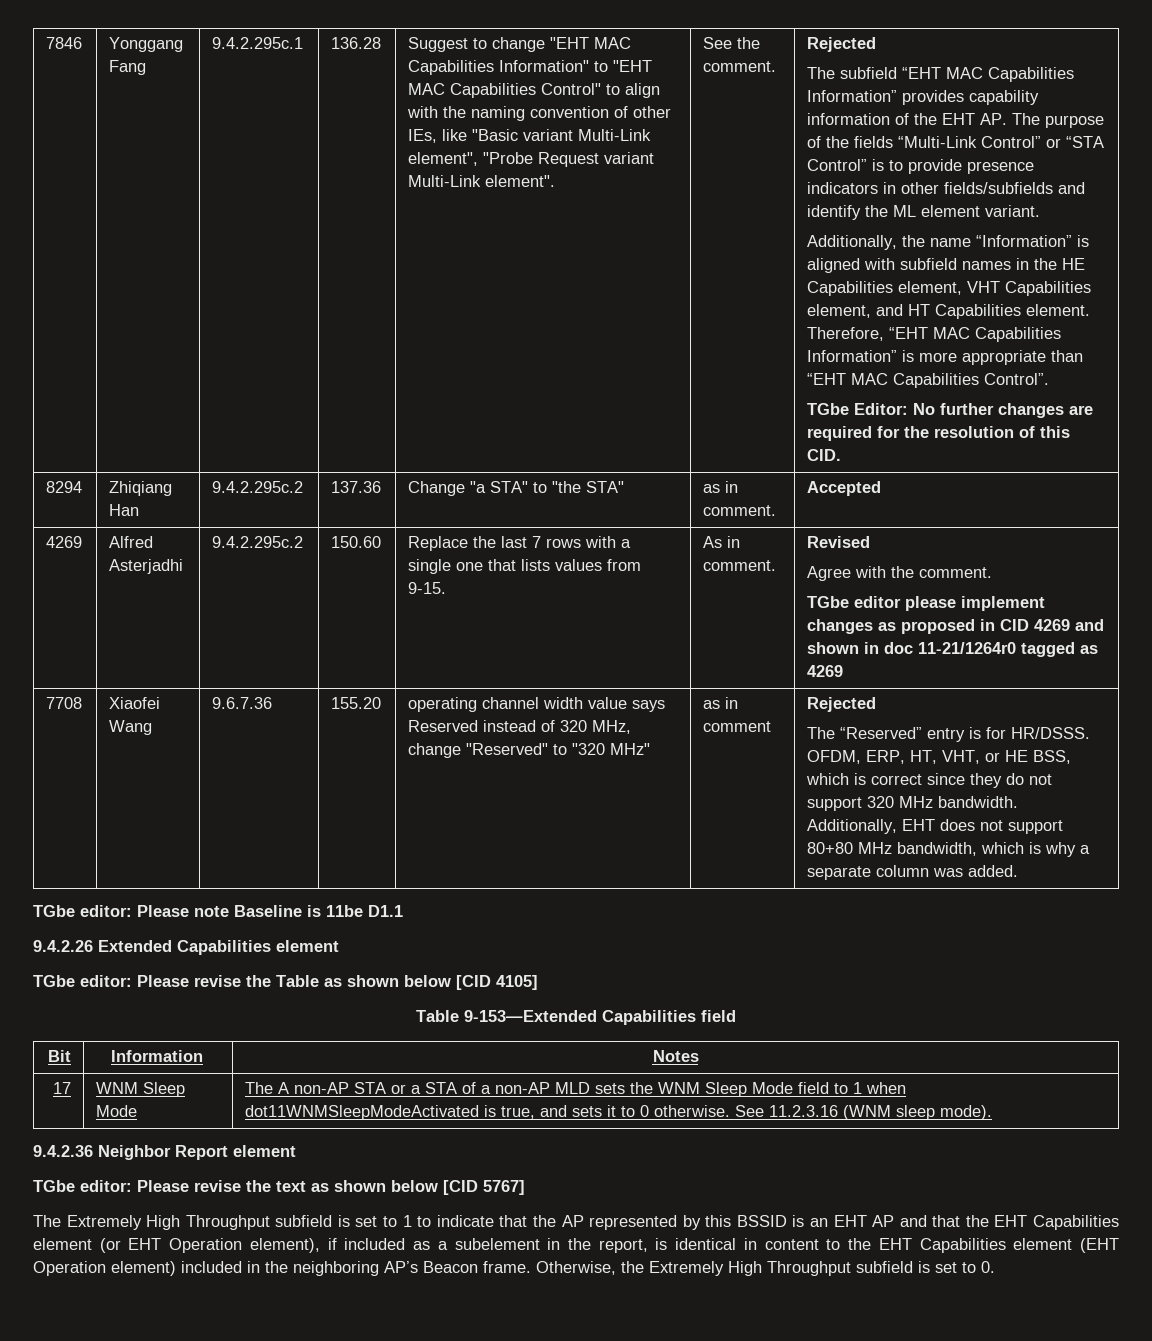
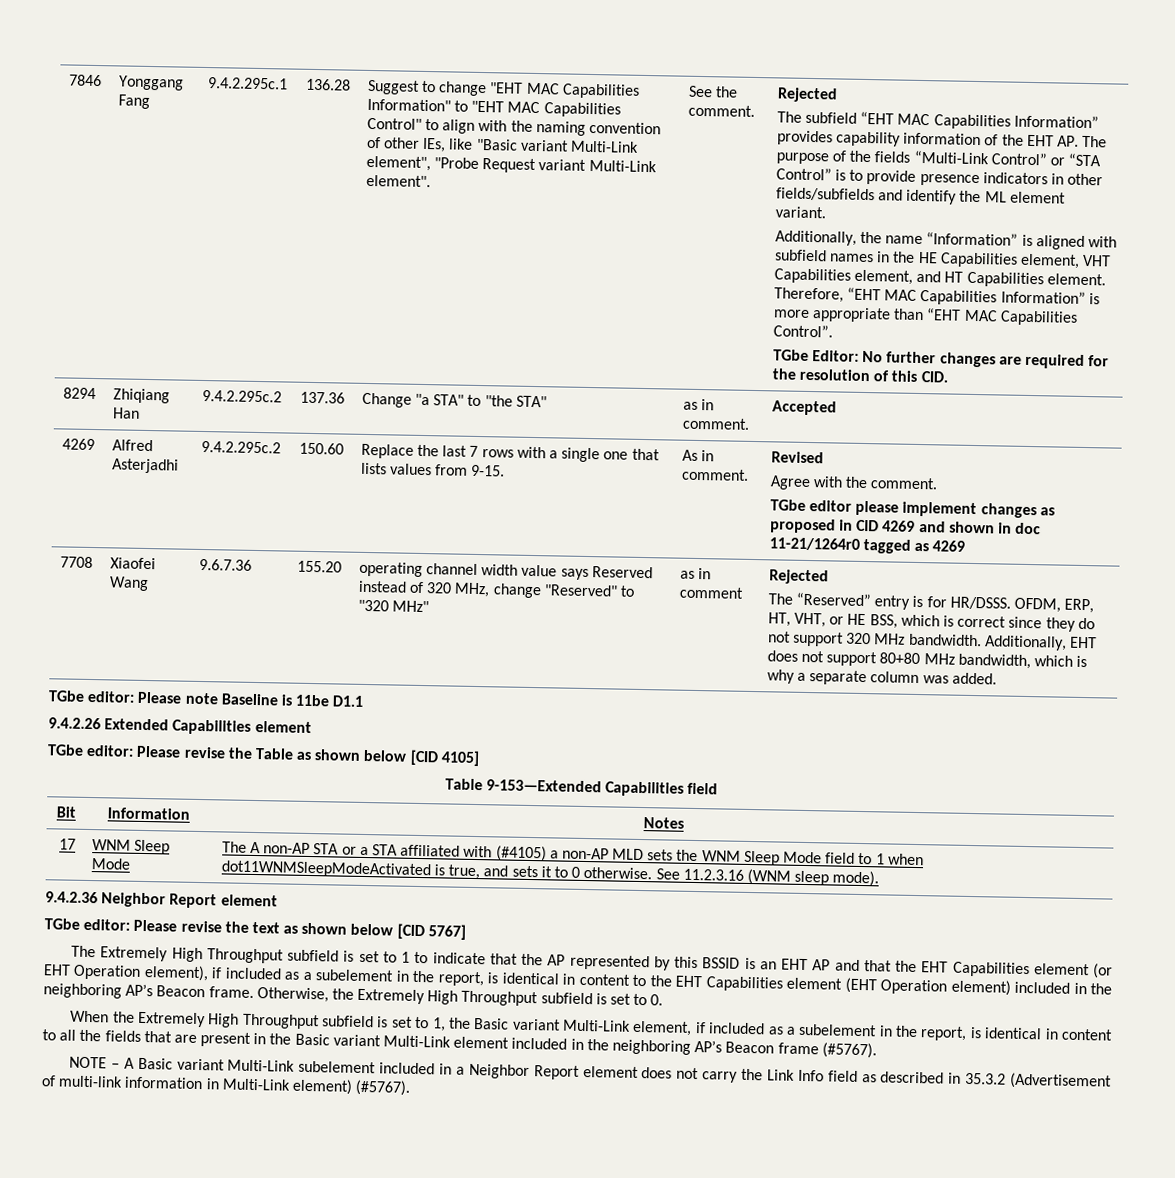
[462,1082,477,1094] of -> [400,844,547,862] affiliated with (#4105)
(995, 1267) none -> [70,1010,1113,1041] [42,1029,877,1059] [69,1056,1112,1090] [41,1075,412,1096] // When the Extremely High Throughput subfield is set to 1, the Basic variant Multi-Link element, if included as a subelement in the report, is identical in content to all the fields that are present in the Basic variant Multi-Link element included in the neighboring AP’s Beacon frame (#5767). // NOTE – A Basic variant Multi-Link subelement included in a Neighbor Report element does not carry the Link Info field as described in 35.3.2 (Advertisement of multi-link information in Multi-Link element) (#5767).

